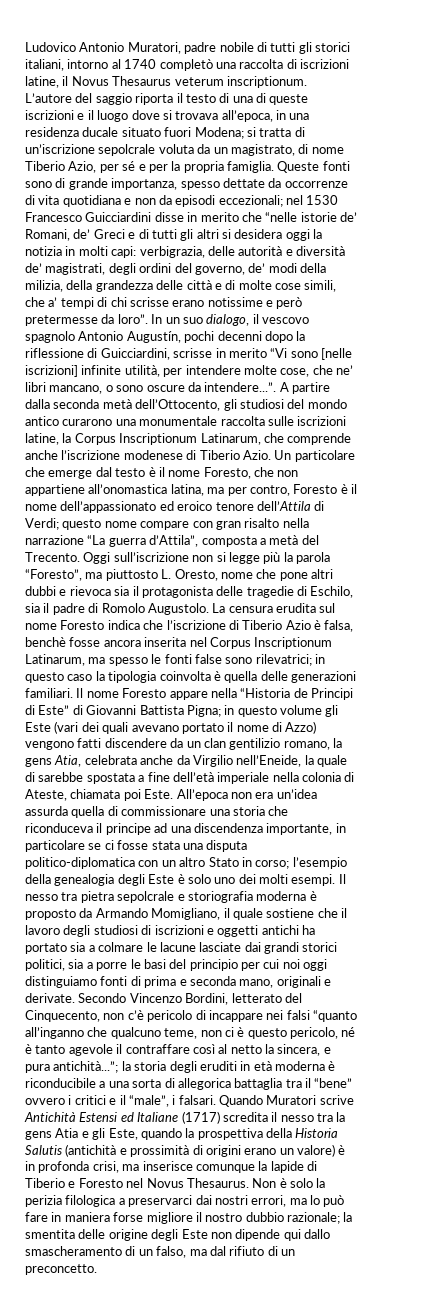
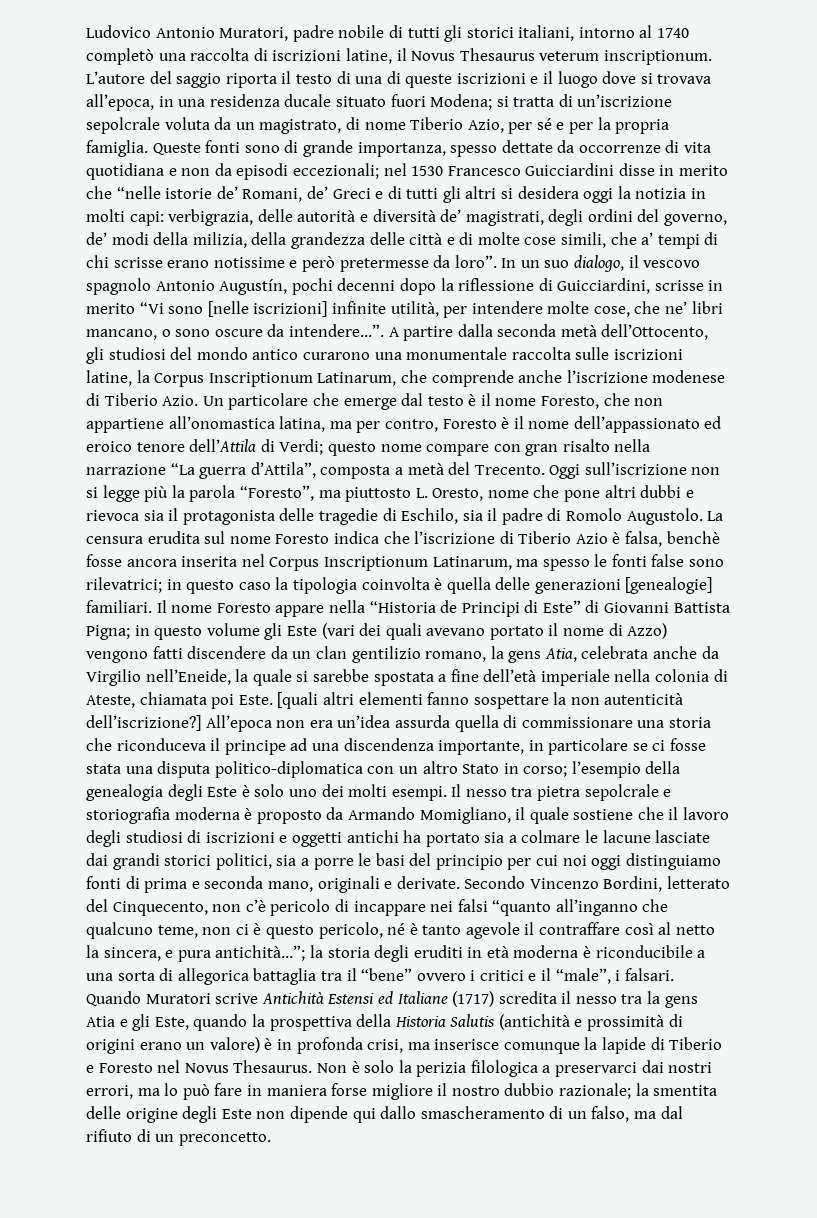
(356, 677) none -> [625,577,713,594] [genealogie]
[25,772,35,782] di -> [296,671,309,682] si
(174, 794) none -> [277,692,684,709] [86,715,201,731] [quali altri elementi fanno sospettare la non autenticità dell’iscrizione?]

